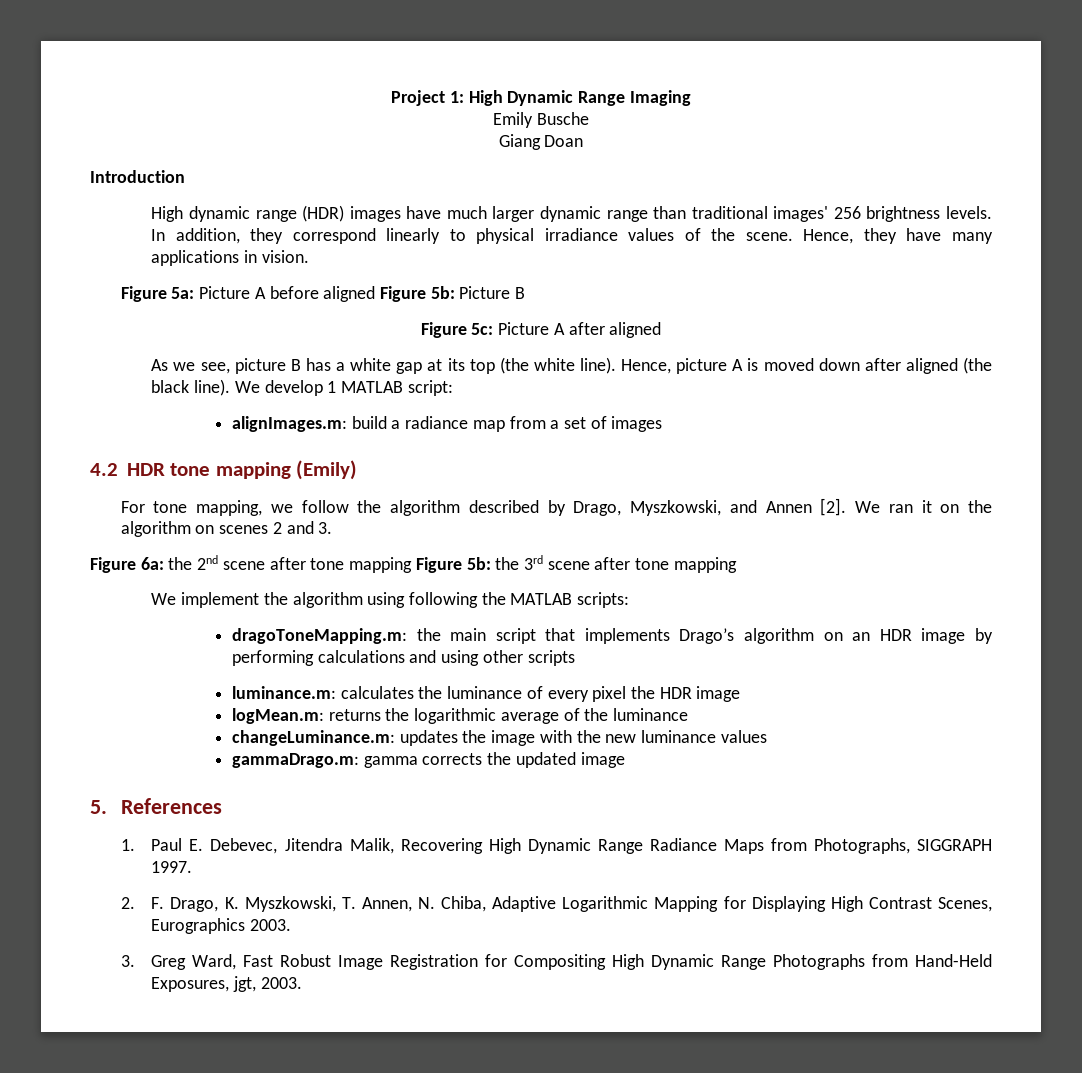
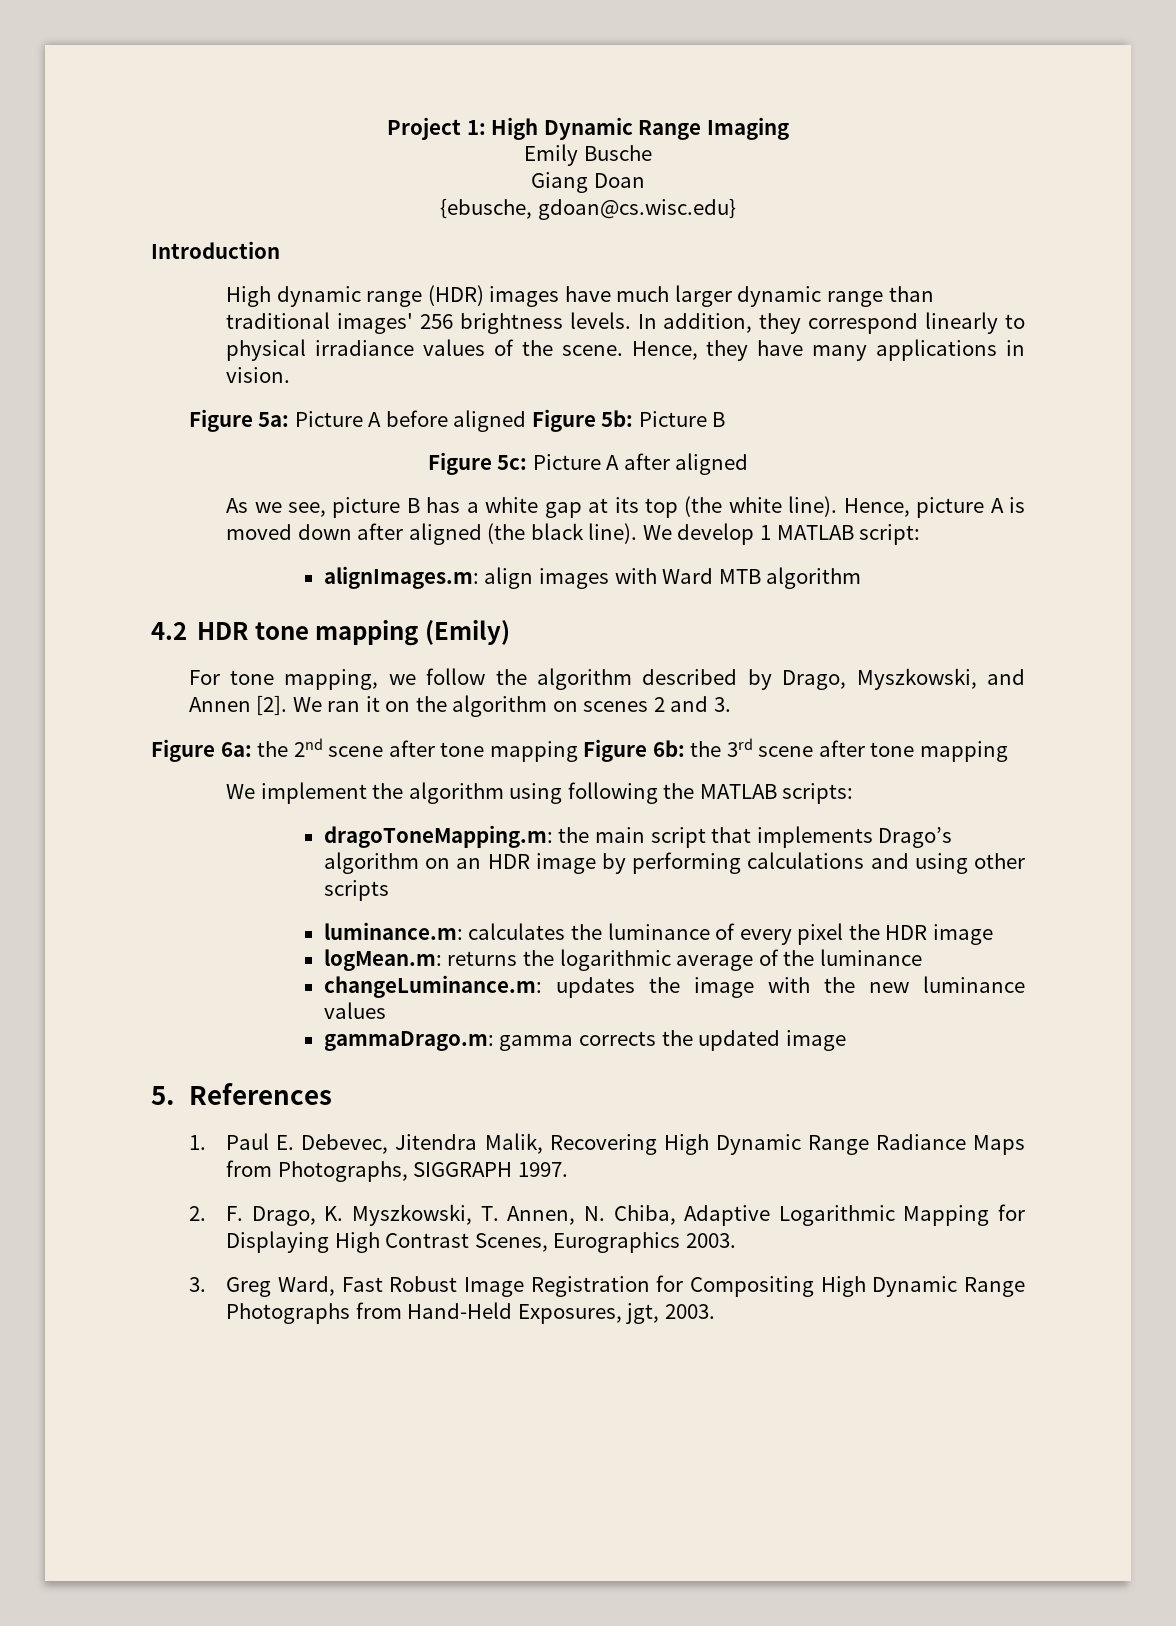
(584, 141) none -> [440,198,736,220] // {ebusche, gdoan@cs.wisc.edu}
[351,416,663,432] build a radiance map from a set of images -> [484,567,862,589] align images with Ward MTB algorithm
[466,557,491,570] 5b: -> [652,740,685,757] 6b:

